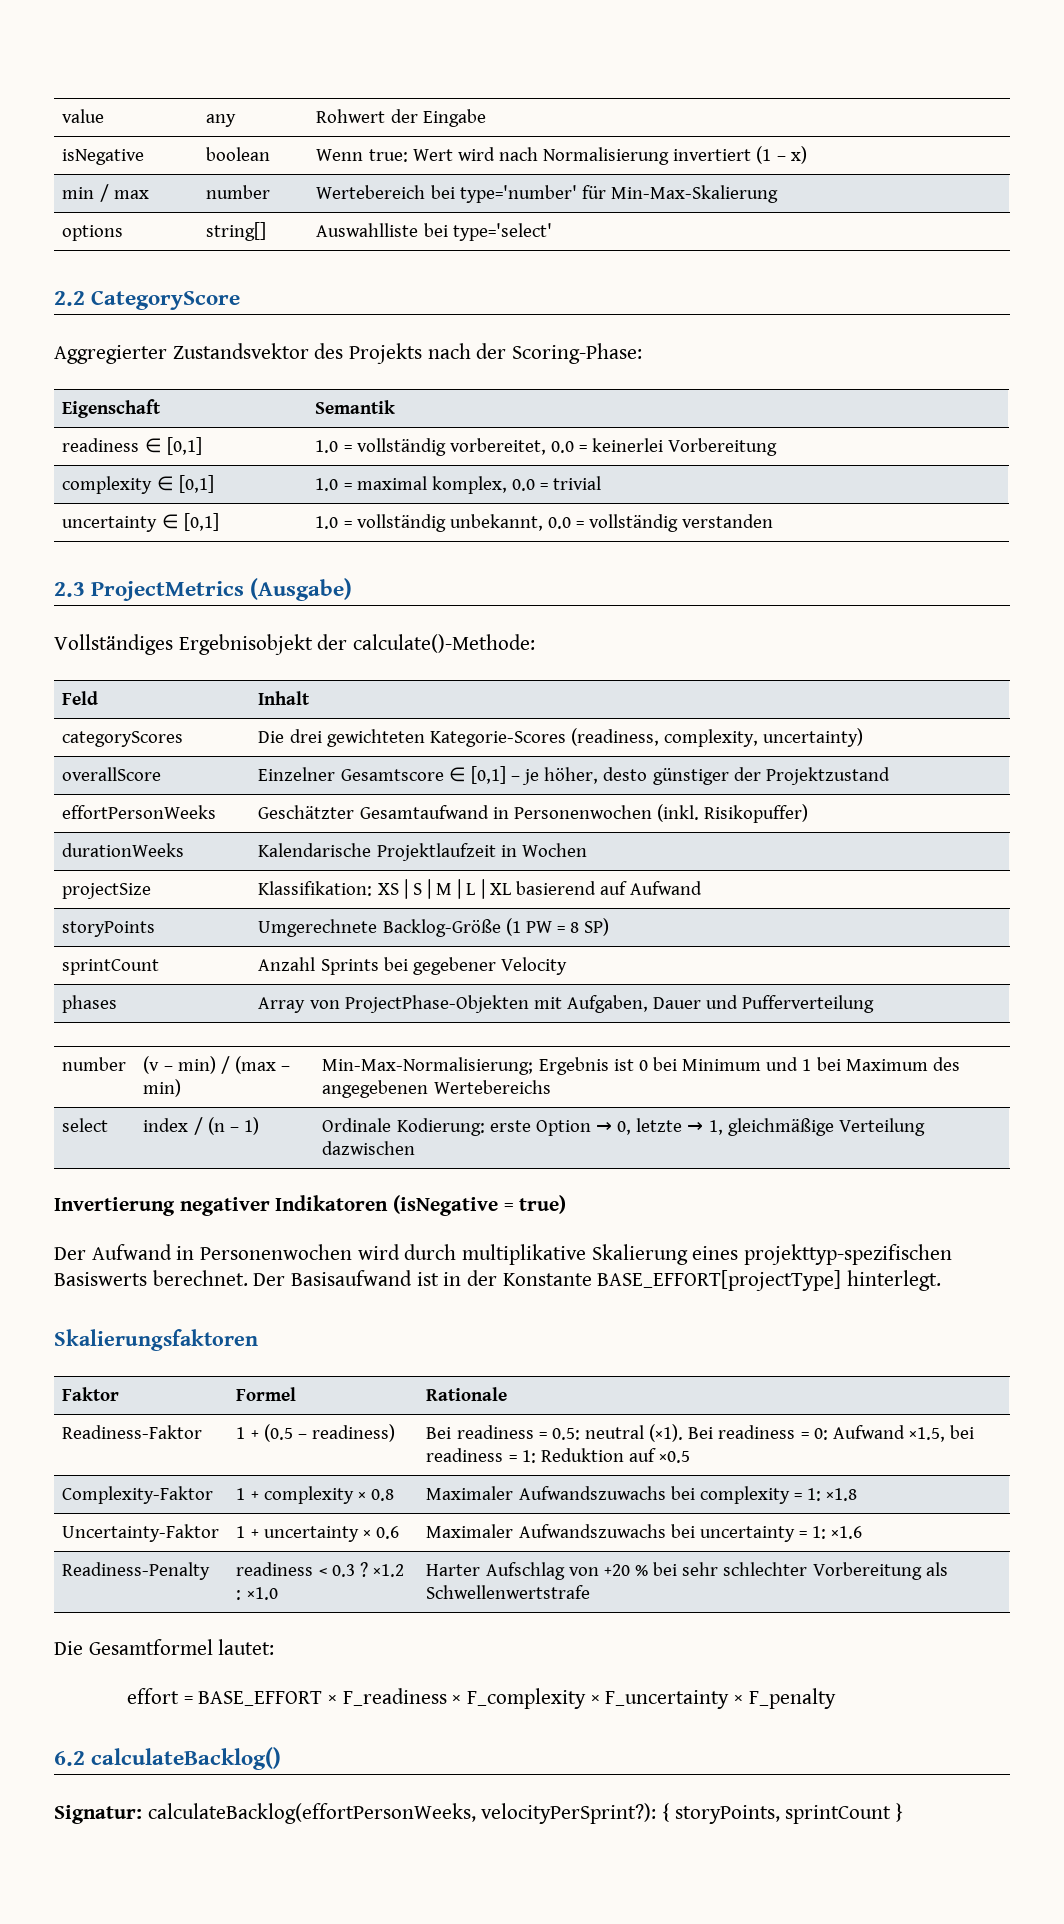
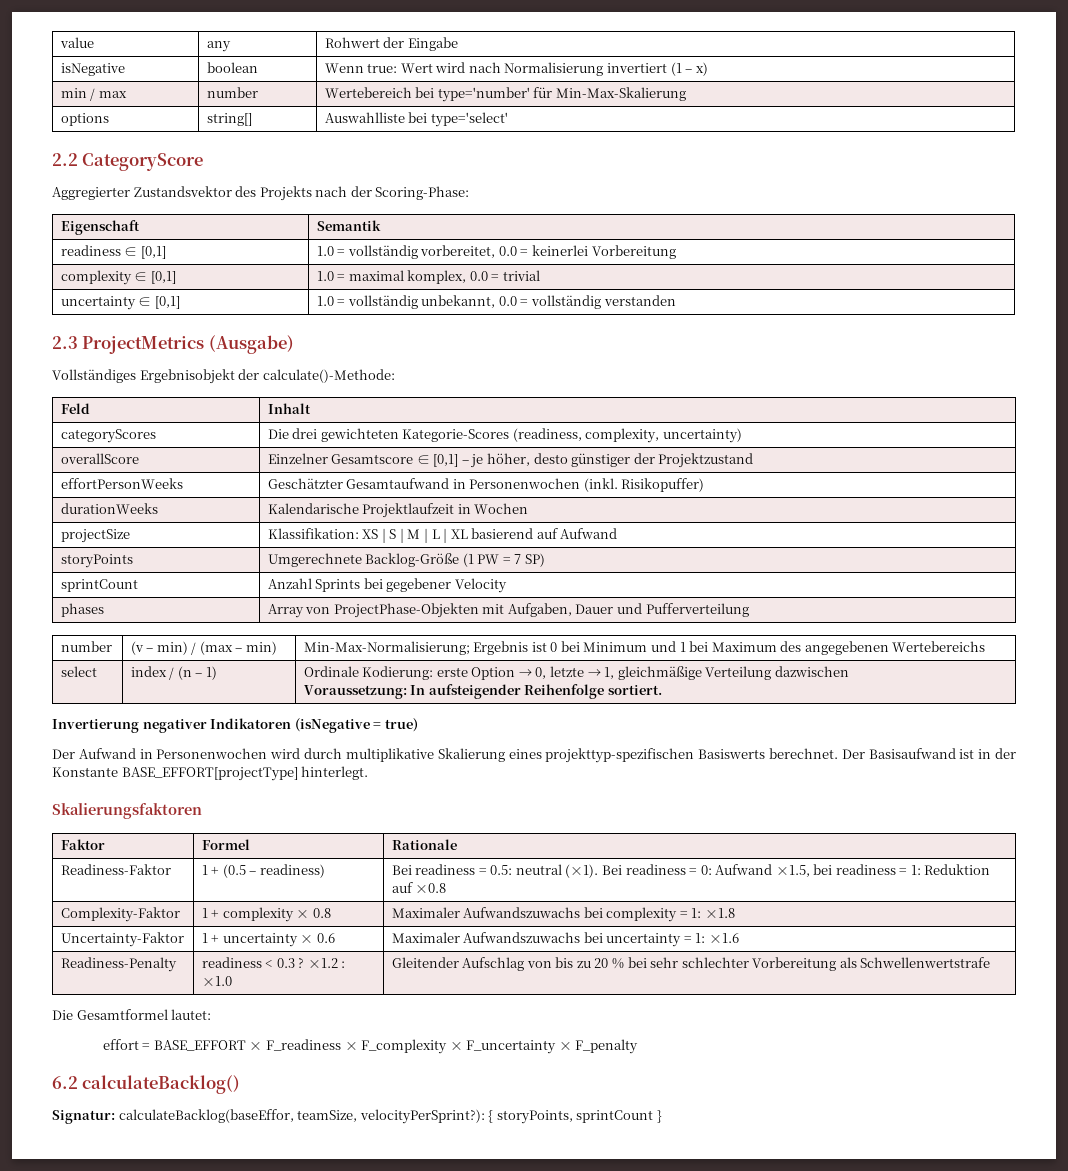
[570,922,580,933] 8 -> [514,554,522,564] 7
(416, 1148) none -> [303,684,662,699] // Voraussetzung: In aufsteigender Reihenfolge sortiert.
[659,1451,691,1463] ×0.5 -> [415,883,447,893] ×0.8
[426,1564,481,1576] Harter -> [391,957,459,968] Gleitender
[603,1564,630,1576] +20 -> [555,957,609,968] bis zu 20
[147,1803,476,1824] calculateBacklog(effortPersonWeeks, -> [118,1109,358,1123] calculateBacklog(baseEffor, teamSize,

